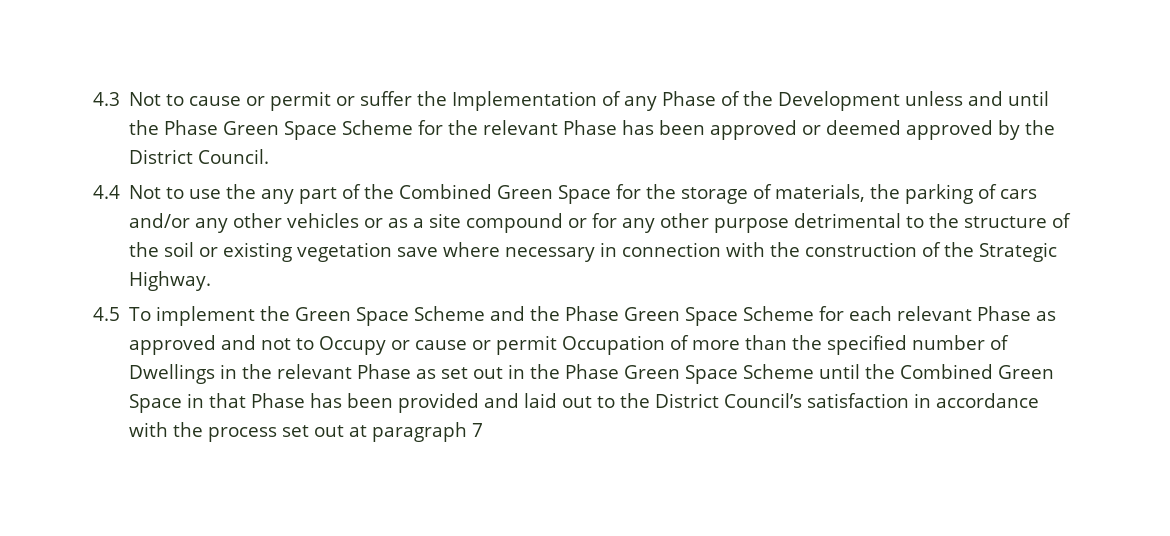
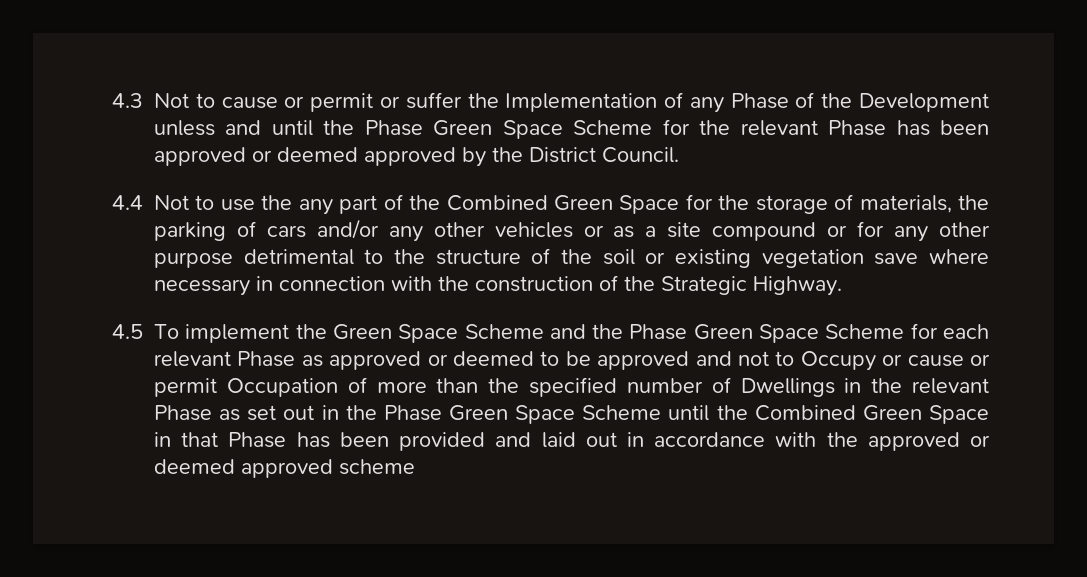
(217, 345) none -> [427,351,690,370] or deemed to be approved
[597,393,1040,408] [129,422,484,442] to the District Council’s satisfaction in accordance with the process set out at paragraph 7 -> [626,432,990,451] [154,459,415,478] in accordance with the approved or deemed approved scheme

